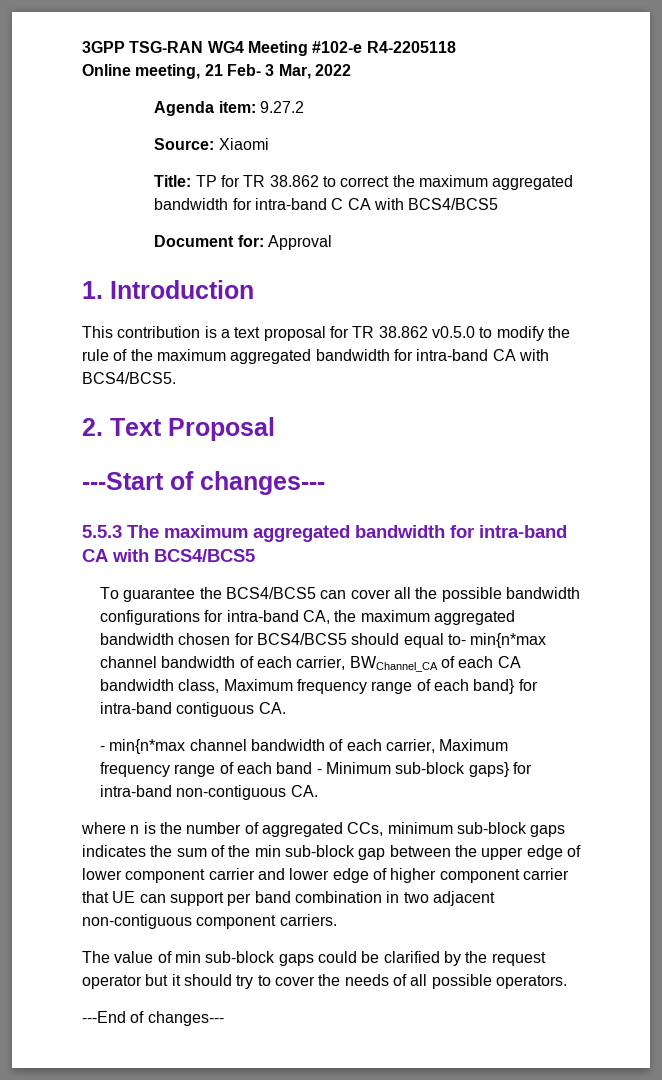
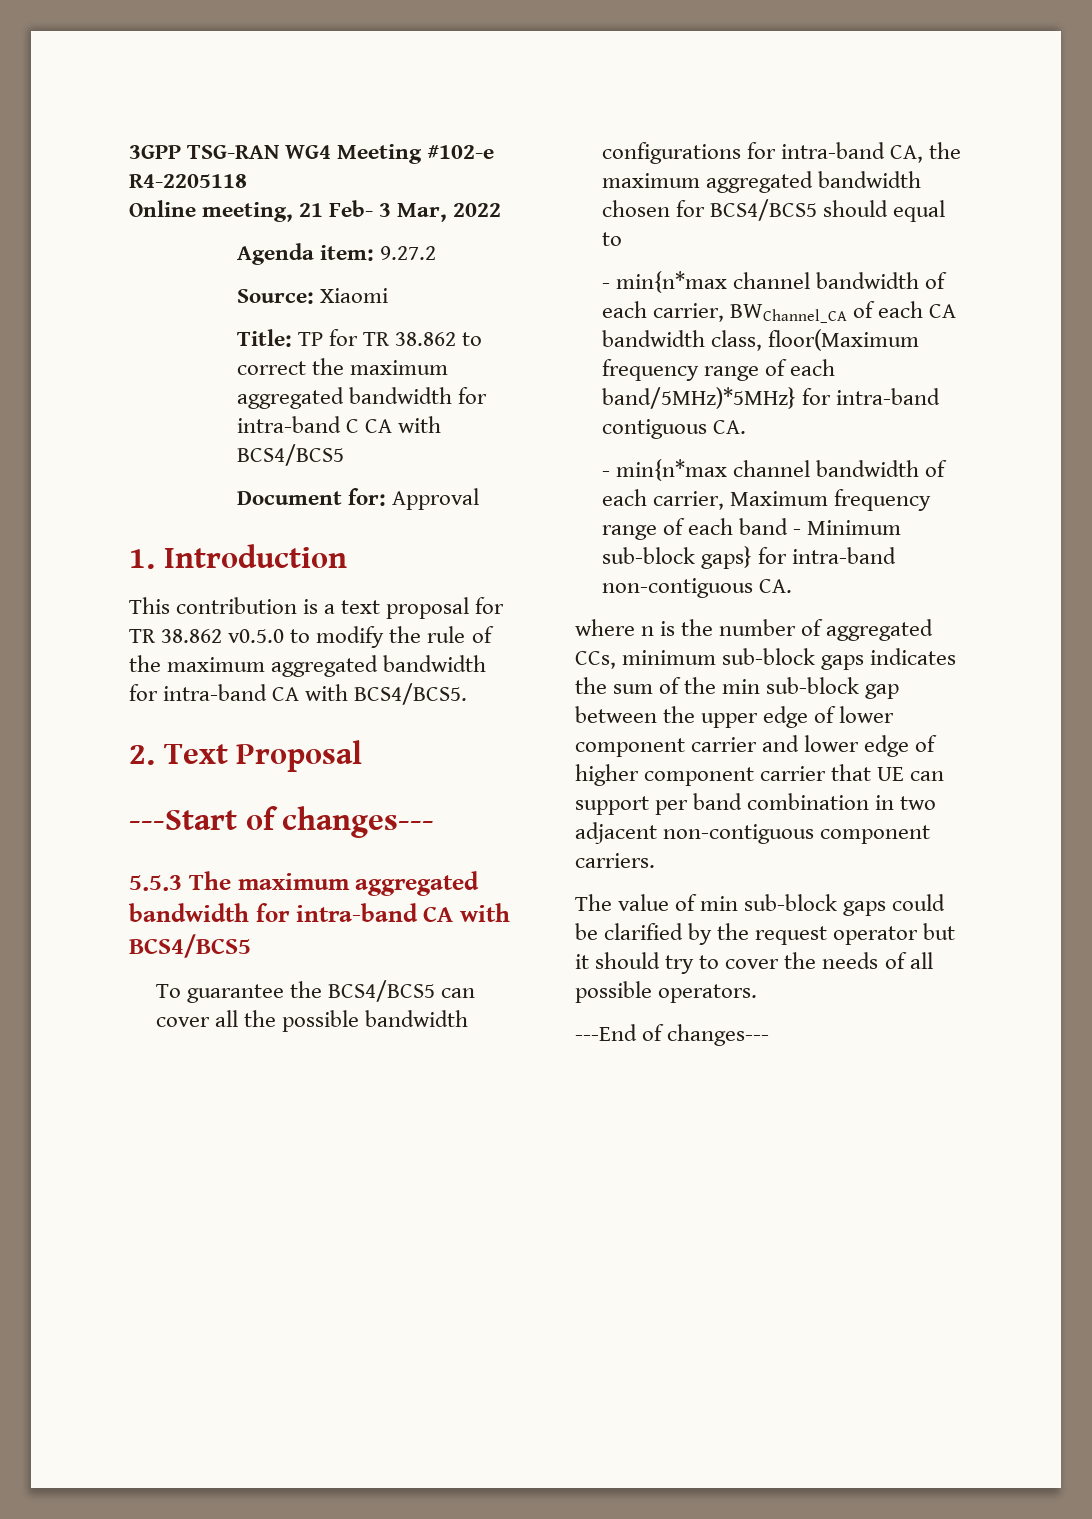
[448,634,467,645] to- -> [601,232,622,246] [601,283,610,289] to // -
[223,679,516,694] Maximum frequency range of each band} -> [768,329,920,351] [601,359,836,381] [601,387,796,409] floor(Maximum frequency range of each band/5MHz)*5MHz}

